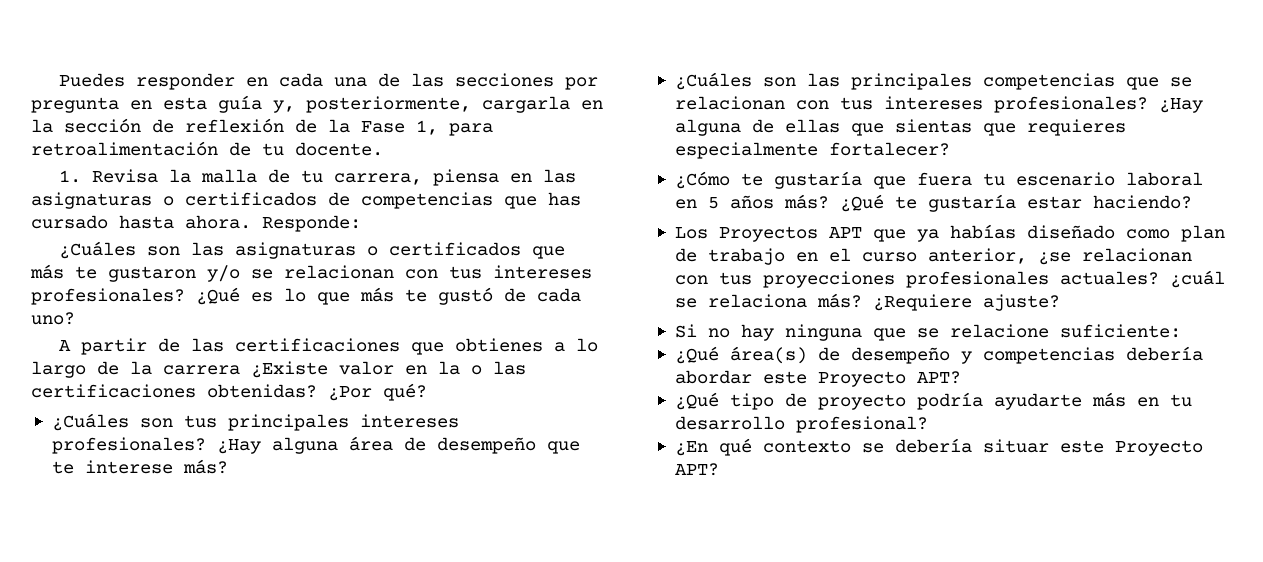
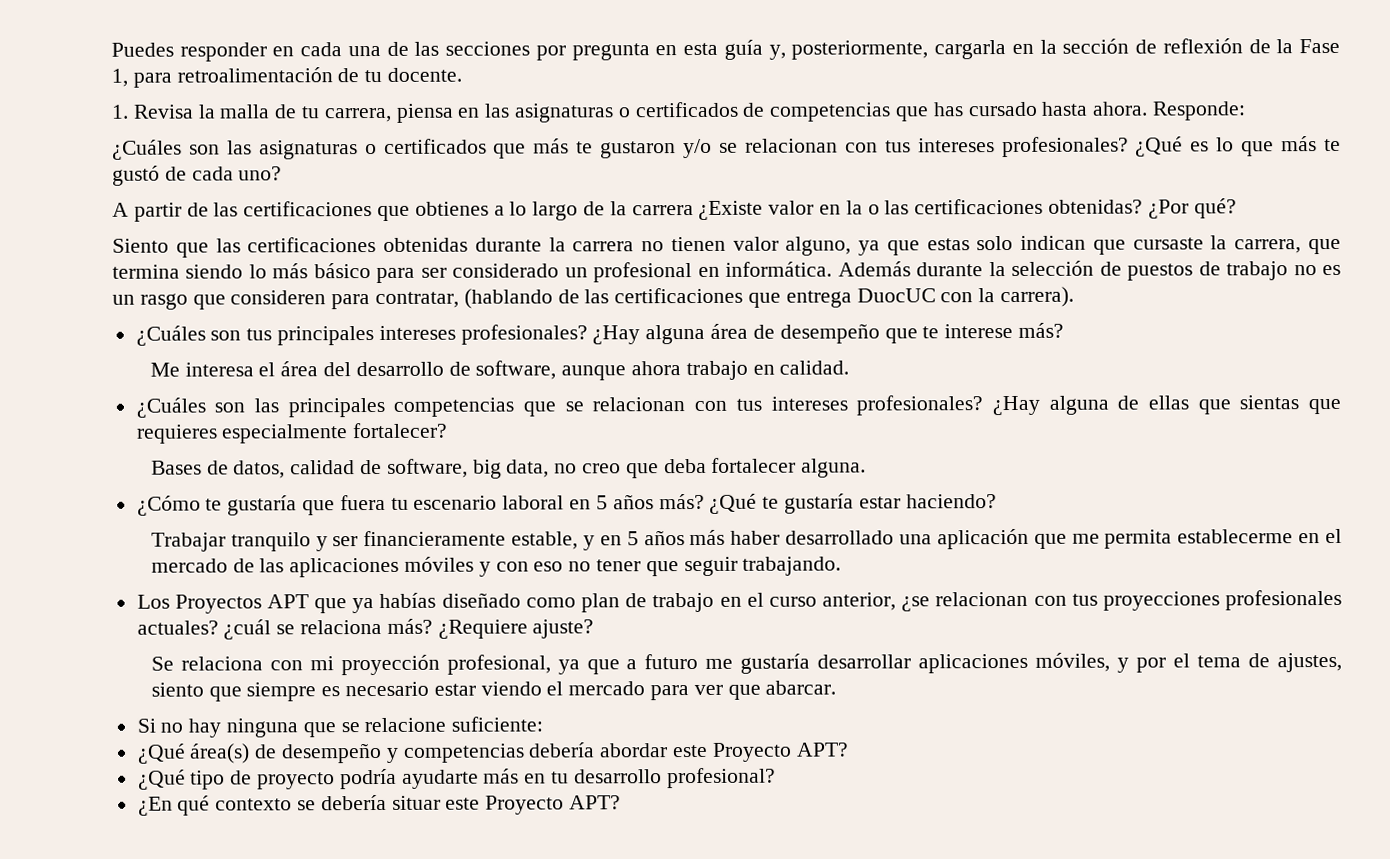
(427, 392) none -> [112,235,1342,258] [112,260,1341,283] [112,286,1075,310] // Siento que las certificaciones obtenidas durante la carrera no tienen valor alguno, ya que estas solo indican que cursaste la carrera, que termina siendo lo más básico para ser considerado un profesional en informática. Además durante la selección de puestos de trabajo no es un rasgo que consideren para contratar, (hablando de las certificaciones que entrega DuocUC con la carrera).
(228, 466) none -> [149,360,850,381] // Me interesa el área del desarrollo de software, aunque ahora trabajo en calidad.
(950, 149) none -> [150,457,867,479] // Bases de datos, calidad de software, big data, no creo que deba fortalecer alguna.
(1192, 202) none -> [150,528,1343,552] [150,556,842,578] // Trabajar tranquilo y ser financieramente estable, y en 5 años más haber desarrollado una aplicación que me permita establecerme en el mercado de las aplicaciones móviles y con eso no tener que seguir trabajando.
(1060, 302) none -> [150,652,1342,676] [150,680,837,702] // Se relaciona con mi proyección profesional, ya que a futuro me gustaría desarrollar aplicaciones móviles, y por el tema de ajustes, siento que siempre es necesario estar viendo el mercado para ver que abarcar.

